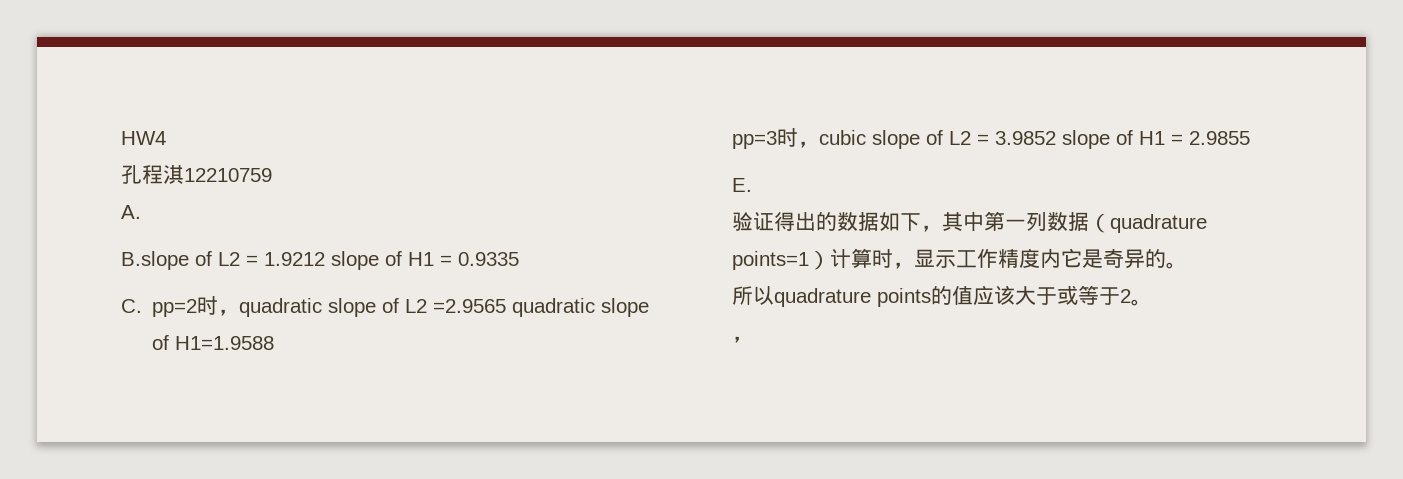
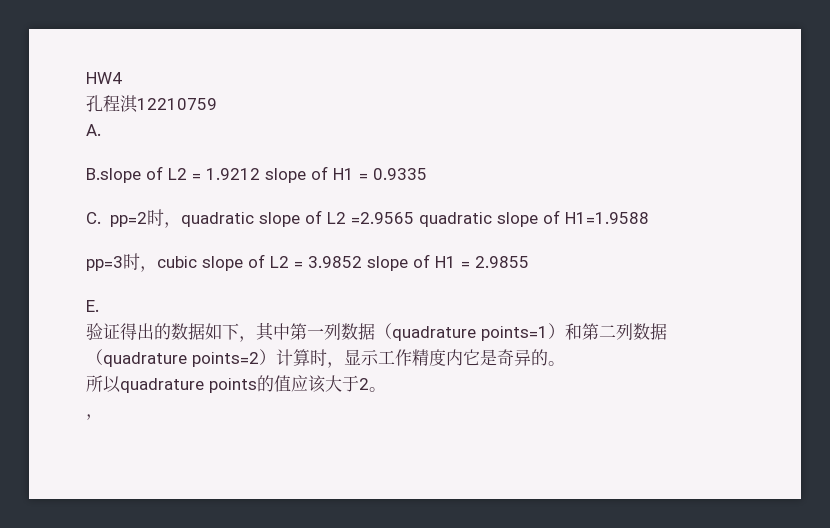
(830, 260) none -> [565,323,667,340] [86,349,276,367] 和第二列数据（quadrature points=2）
[1057,285,1120,305] 或等于 -> (359, 383) none

